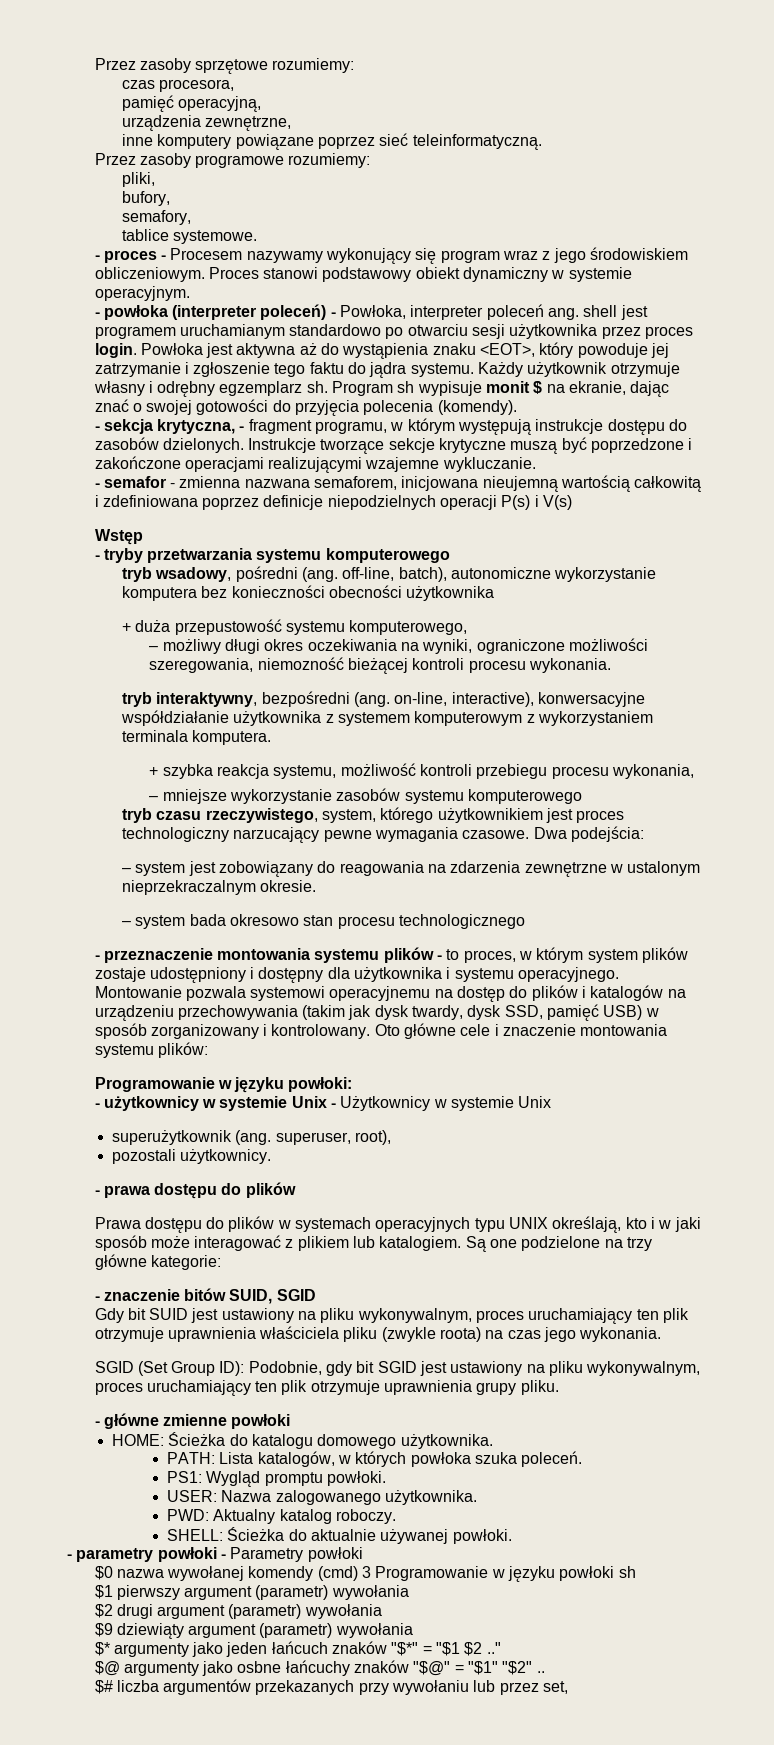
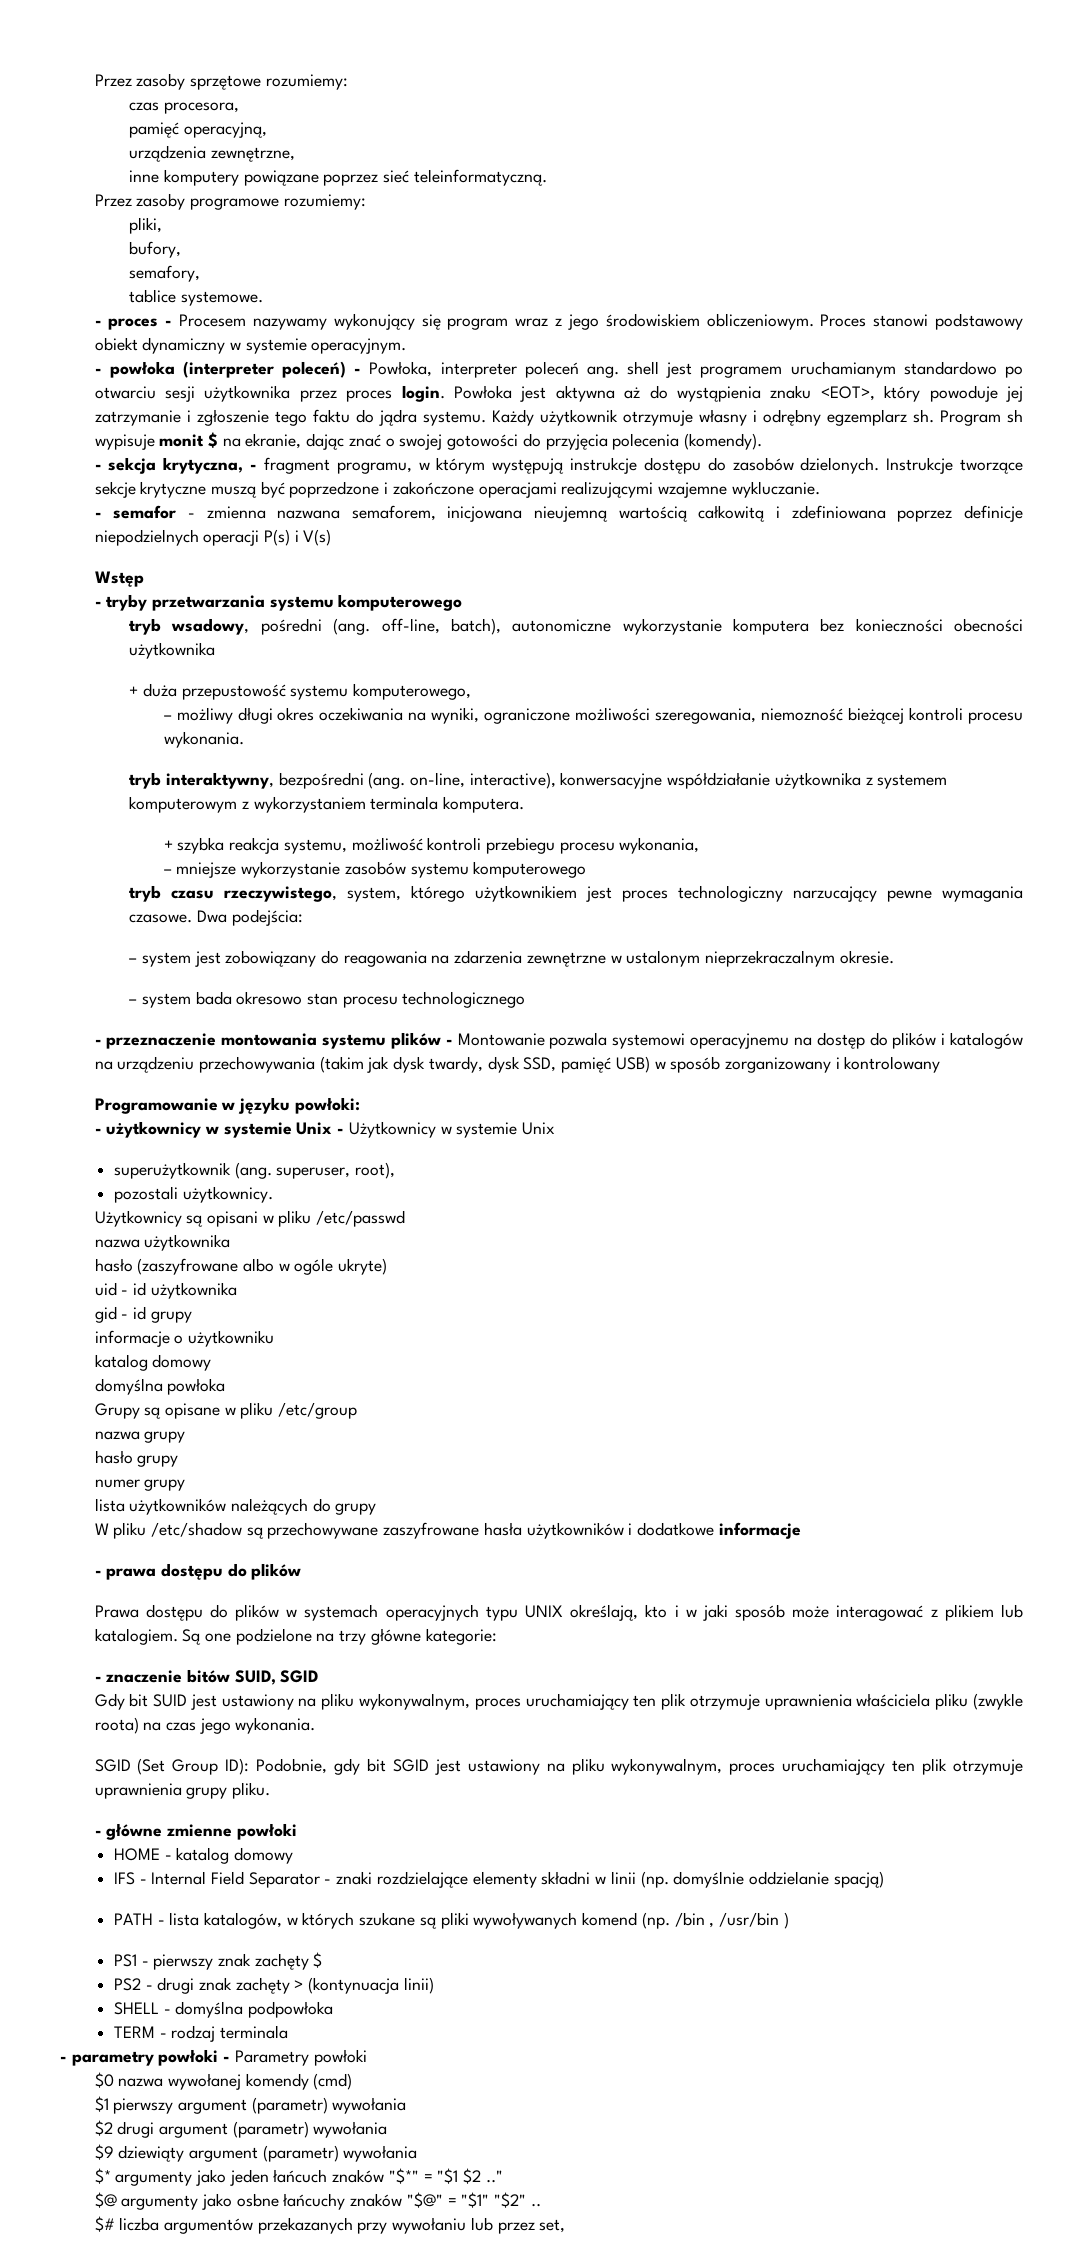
[446,947,689,963] [94,967,620,983] to proces, w którym system plików zostaje udostępniony i dostępny dla użytkownika i systemu operacyjnego. -> (453, 1042) none
[271,1023,668,1039] [94,1042,208,1058] kontrolowany. Oto główne cele i znaczenie montowania systemu plików: -> [844,1056,941,1073] kontrolowany
(272, 1156) none -> [94,1210,406,1227] [94,1234,231,1251] [94,1258,388,1275] [94,1282,237,1299] [94,1306,192,1323] [94,1330,274,1347] [94,1354,212,1371] [94,1378,226,1395] [94,1402,358,1419] [94,1431,186,1443] [94,1450,179,1467] [94,1479,186,1491] [94,1498,377,1515] [94,1522,801,1539] // Użytkownicy są opisani w pliku /etc/passwd // nazwa użytkownika // hasło (zaszyfrowane albo w ogóle ukryte) // uid - id użytkownika // gid - id grupy // informacje o użytkowniku // katalog domowy // domyślna powłoka // Grupy są opisane w pliku /etc/group // nazwa grupy // hasło grupy // numer grupy // lista użytkowników należących do grupy // W pliku /etc/shadow są przechowywane zaszyfrowane hasła użytkowników i dodatkowe informacje
[112,1432,493,1449] [167,1451,583,1467] [167,1471,387,1487] [167,1490,478,1505] [167,1509,397,1524] [167,1527,512,1544] HOME: Ścieżka do katalogu domowego użytkownika. // PATH: Lista katalogów, w których powłoka szuka poleceń. // PS1: Wygląd promptu powłoki. // USER: Nazwa zalogowanego użytkownika. // PWD: Aktualny katalog roboczy. // SHELL: Ścieżka do aktualnie używanej powłoki. -> [113,1847,293,1864] [113,1871,884,1888] [113,1912,789,1929] [113,1952,323,1970] [113,1977,434,1994] [113,2001,333,2018] [113,2025,288,2042] HOME - katalog domowy // IFS - Internal Field Separator - znaki rozdzielające elementy składni w linii (np. domyślnie oddzielanie spacją) // PATH - lista katalogów, w których szukane są pliki wywoływanych komend (np. /bin , /usr/bin ) // PS1 - pierwszy znak zachęty $ // PS2 - drugi znak zachęty > (kontynuacja linii) // SHELL - domyślna podpowłoka // TERM - rodzaj terminala
[362,1566,636,1582] 3 Programowanie w języku powłoki sh -> (353, 2081) none

